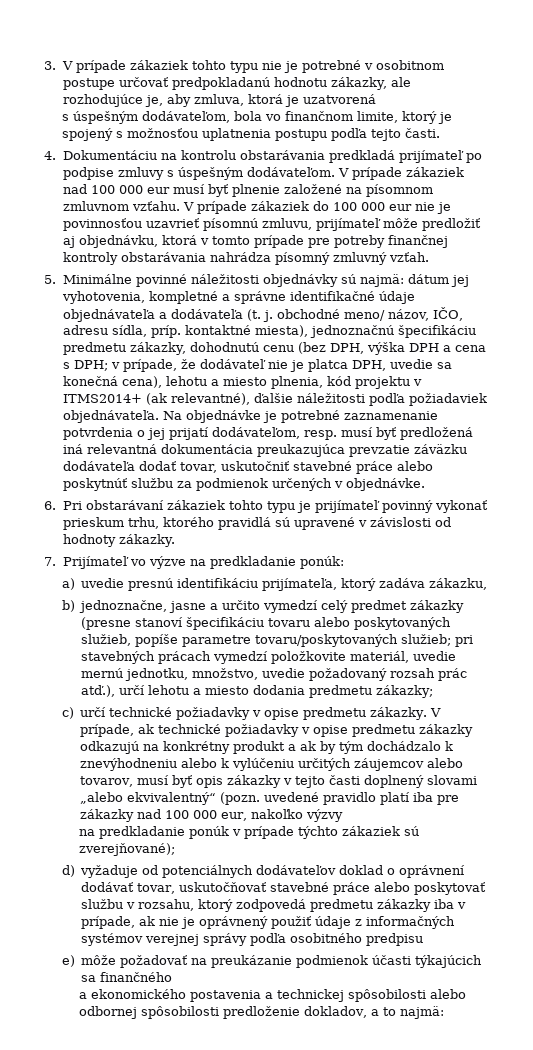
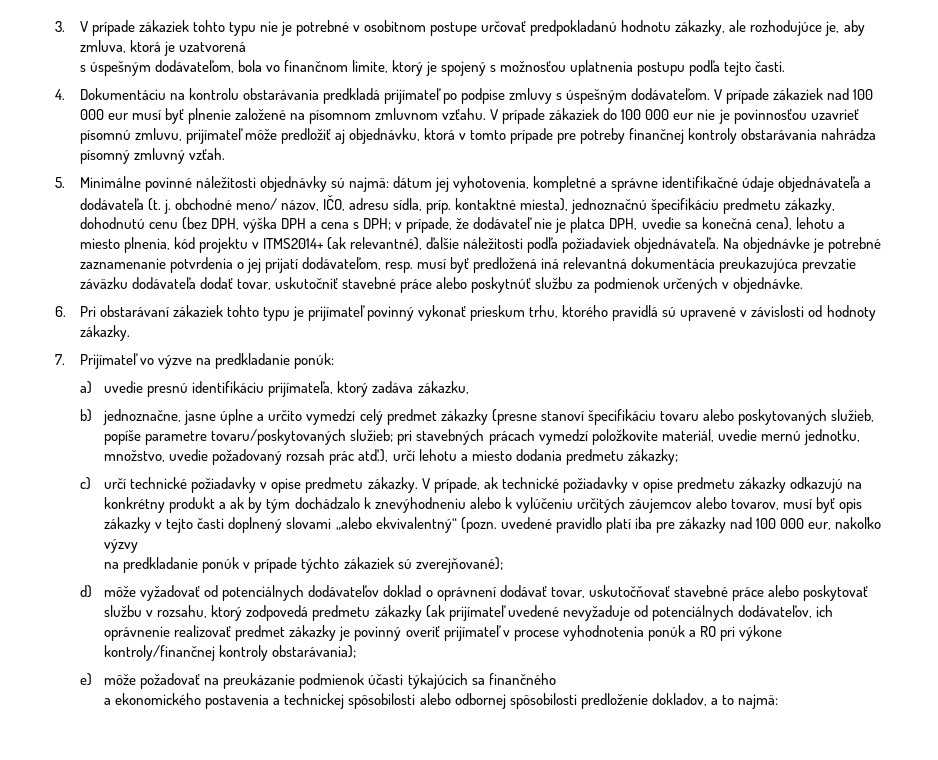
(207, 607) none -> [220,409,254,425] úplne
[80,865,139,878] vyžaduje -> [104,585,201,601] môže vyžadovať
[434,899,467,909] [81,916,456,929] [81,933,424,946] iba v prípade, ak nie je oprávnený použiť údaje z informačných systémov verejnej správy podľa osobitného predpisu -> [425,605,833,621] [104,625,782,641] [104,645,357,661] (ak prijímateľ uvedené nevyžaduje od potenciálnych dodávateľov, ich oprávnenie realizovať predmet zákazky je povinný overiť prijímateľ v procese vyhodnotenia ponúk a RO pri výkone kontroly/finančnej kontroly obstarávania);

